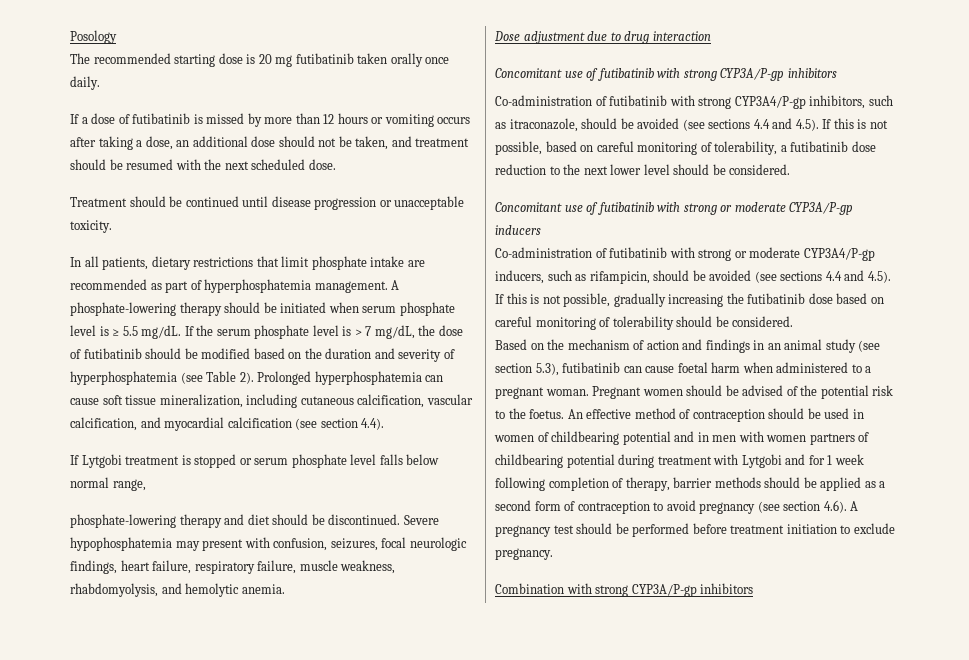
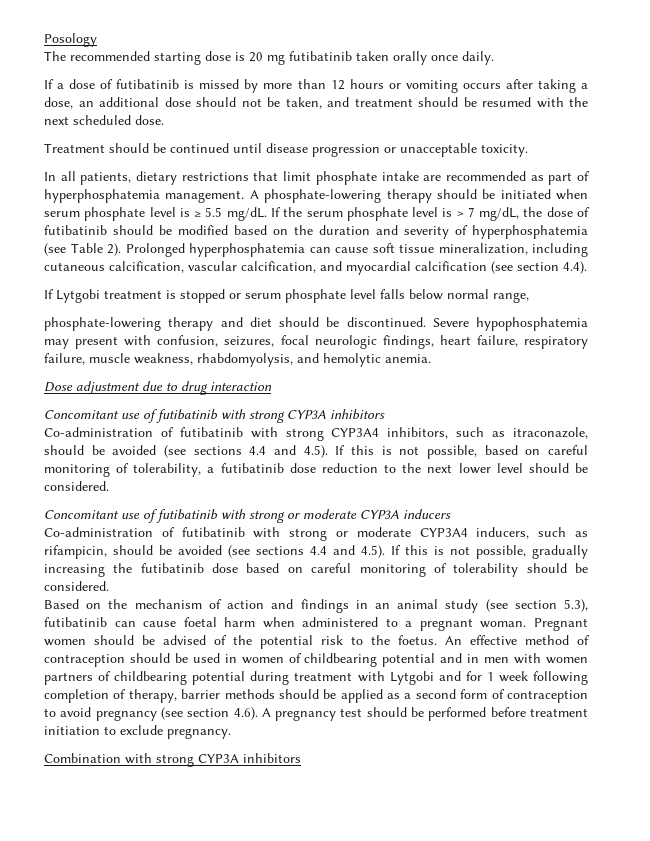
[720,68,785,81] CYP3A/P-gp -> [287,410,326,419] CYP3A
[734,96,806,109] CYP3A4/P-gp -> [331,428,380,437] CYP3A4
[789,202,854,215] CYP3A/P-gp -> [360,510,399,519] CYP3A
[803,248,875,261] CYP3A4/P-gp -> [419,528,468,537] CYP3A4
[631,584,697,597] CYP3A/P-gp -> [198,754,239,763] CYP3A

